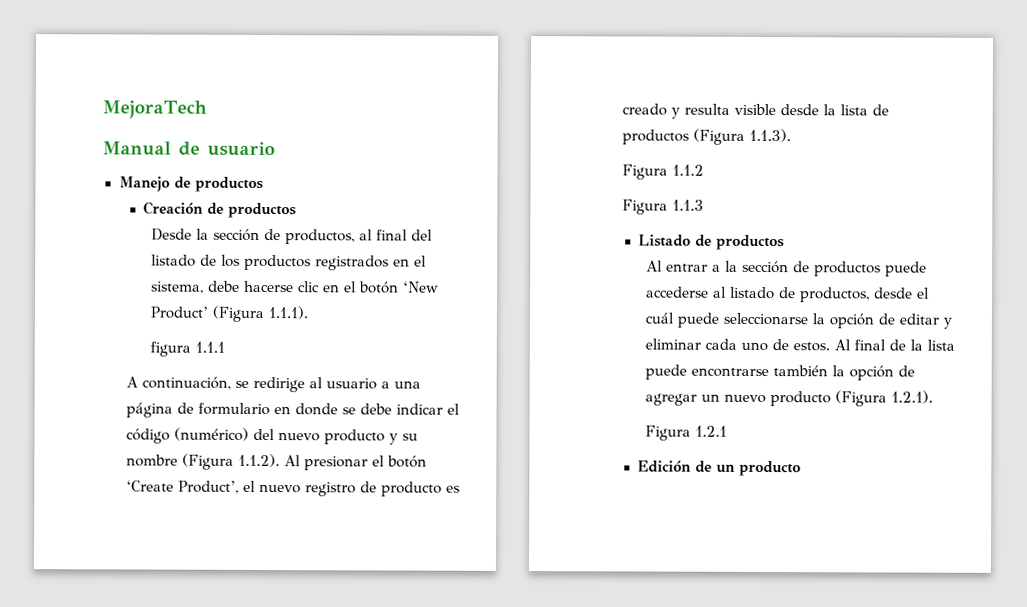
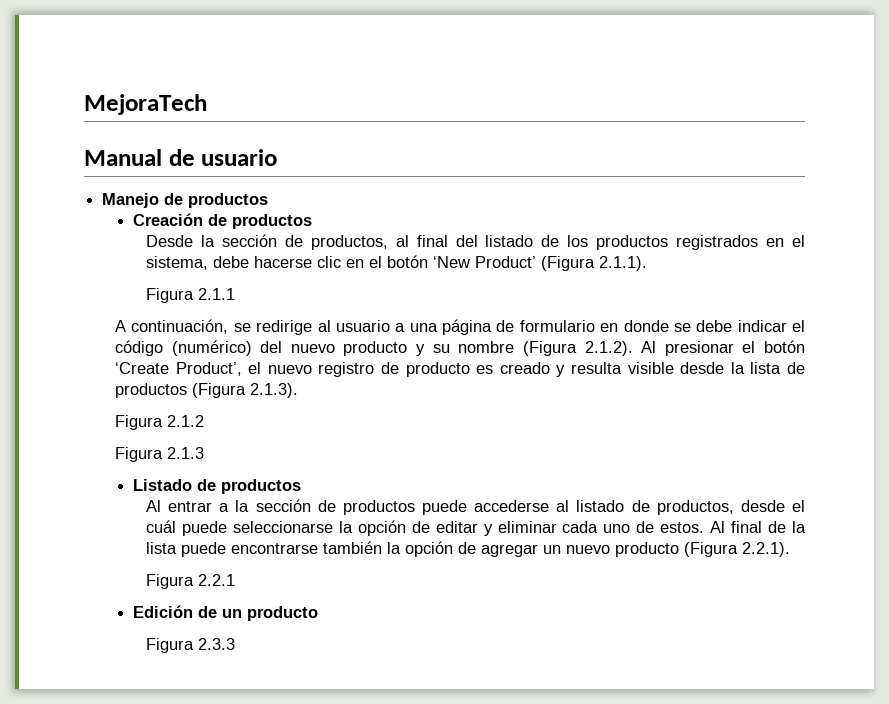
[268,306,309,320] [150,341,226,357] 1.1.1). // figura 1.1.1 -> [599,256,648,271] [146,288,236,303] 2.1.1). // Figura 2.1.1
[237,453,280,468] 1.1.2). -> [584,341,633,356] 2.1.2).
[748,128,791,143] [621,164,704,180] [621,199,704,215] 1.1.3). // Figura 1.1.2 // Figura 1.1.3 -> [250,383,299,398] [115,415,205,430] [115,447,205,462] 2.1.3). // Figura 2.1.2 // Figura 2.1.3
[891,390,934,404] [645,425,728,441] 1.2.1). // Figura 1.2.1 -> [742,542,791,557] [146,574,236,589] 2.2.1). // Figura 2.2.1
(802, 468) none -> [146,638,236,653] // Figura 2.3.3

